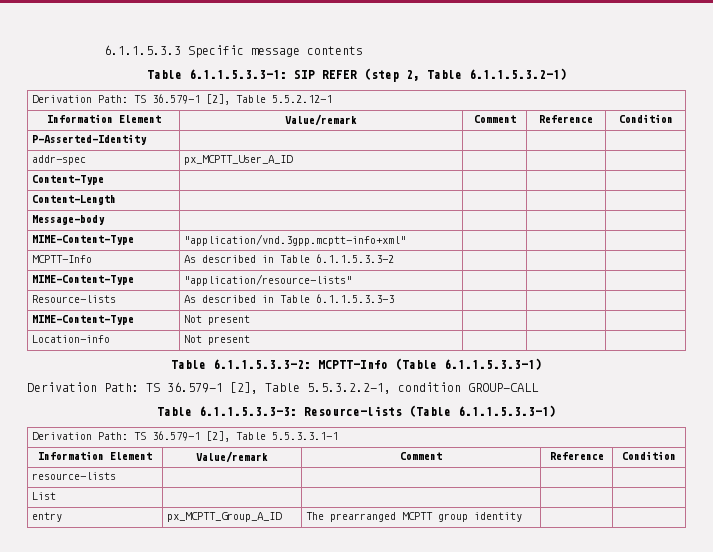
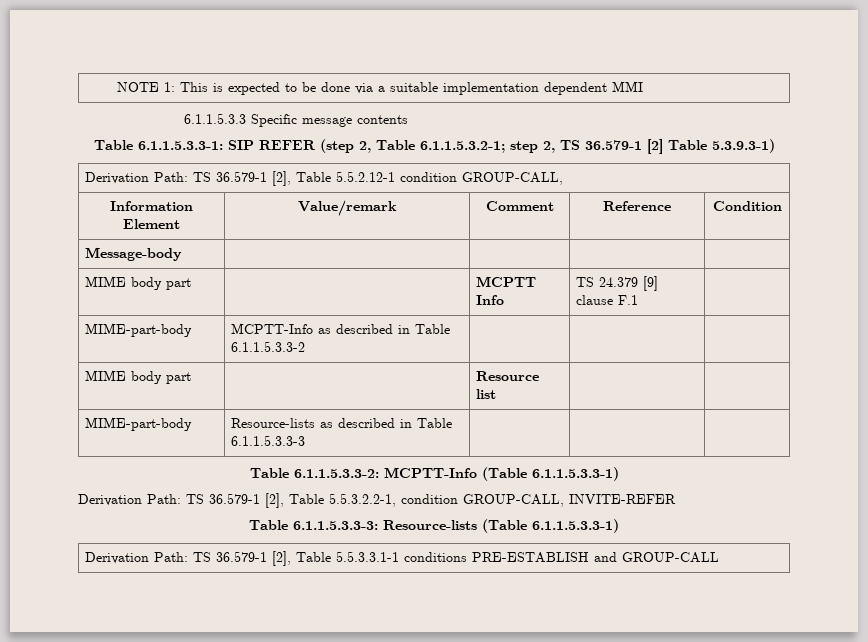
(103, 50) none -> [116,81,643,95] NOTE 1: This is expected to be done via a suitable implementation dependent MMI //
[468,68,567,80] 6.1.1.5.3.2-1) -> [419,139,775,154] 6.1.1.5.3.2-1; step 2, TS 36.579-1 [2] Table 5.3.9.3-1)
[46,114,161,123] [285,114,357,126] [473,115,516,123] [539,115,593,123] [618,114,673,123] [32,134,148,145] [32,155,87,165] [184,155,294,165] [32,175,105,185] [32,195,117,205] [32,215,106,225] [32,235,135,245] [184,234,407,246] [32,255,93,263] [184,255,197,263] // Information Element | Value/remark | Comment | Reference | Condition // P-Asserted-Identity | | | | // addr-spec | px_MCPTT_User_A_ID | | | // Content-Type | | | | // Content-Length | | | | // Message-body | | | | // MIME-Content-Type | "application/vnd.3gpp.mcptt-info+xml" | | | // MCPTT-Info | As -> [400,172,564,185] [110,201,193,211] [123,219,180,229] [298,200,397,216] [485,201,554,211] [603,201,671,211] [712,201,782,211] [85,247,183,261] [85,276,192,290] [476,276,537,287] [476,295,505,305] [576,276,659,291] [576,295,639,305] [85,323,193,337] [231,323,332,334] condition GROUP-CALL, // Information Element | Value/remark | Comment | Reference | Condition // Message-body | | | | // MIME body part | | MCPTT Info | TS 24.379 [9] clause F.1 | // MIME-part-body | MCPTT-Info as
[32,275,135,285] [184,274,353,286] [32,295,117,303] [184,295,197,303] MIME-Content-Type | "application/resource-lists" | | | // Resource-lists | As -> [85,370,192,384] [476,371,540,381] [476,389,497,399] [85,417,193,431] [231,418,334,428] MIME body part | | Resource list | | // MIME-part-body | Resource-lists as
[32,315,135,325] [184,315,251,325] [32,335,111,343] [184,335,251,345] // MIME-Content-Type | Not present | | | // Location-info | Not present | | | -> (306, 440) none
[468,383,539,392] GROUP-CALL -> [463,494,676,507] GROUP-CALL, INVITE-REFER
[38,451,152,460] [196,451,268,463] [400,452,442,460] [549,452,604,460] [622,451,676,460] [32,472,117,480] [32,492,57,500] [32,512,63,522] [167,512,283,522] [306,512,523,522] // Information Element | Value/remark | Comment | Reference | Condition // resource-lists | | | | // List | | | | // entry | px_MCPTT_Group_A_ID | The prearranged MCPTT group identity | | -> [404,552,720,563] conditions PRE-ESTABLISH and GROUP-CALL

